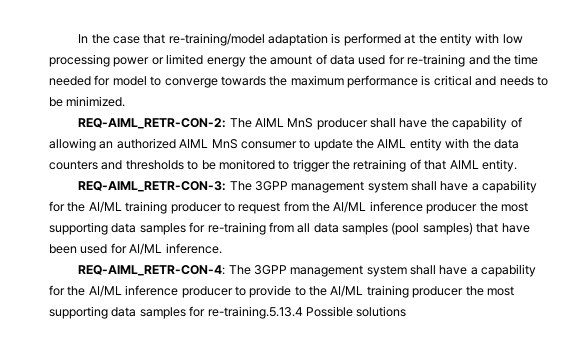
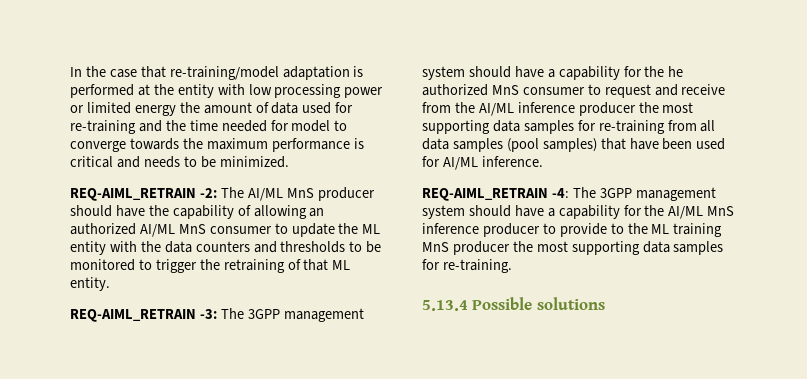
[78,118,397,130] REQ-AIML_RETR-CON-2: The AIML MnS producer shall -> [70,187,375,201] [70,205,112,217] REQ-AIML_RETRAIN -2: The AI/ML MnS producer should
[179,139,209,148] AIML -> [139,224,175,237] AI/ML
[377,139,407,148] AIML -> [362,224,381,234] ML
[449,160,479,169] AIML -> [332,260,351,270] ML
[78,180,538,193] [49,201,281,214] REQ-AIML_RETR-CON-3: The 3GPP management system shall have a capability for the AI/ML training producer to request -> [70,308,364,322] [422,66,684,80] [422,84,726,98] REQ-AIML_RETRAIN -3: The 3GPP management system should have a capability for the he authorized MnS consumer to request and receive
[78,264,537,277] [49,285,122,297] REQ-AIML_RETR-CON-4: The 3GPP management system shall have a capability for the AI/ML -> [422,187,716,201] [422,205,735,219] REQ-AIML_RETRAIN -4: The 3GPP management system should have a capability for the AI/ML MnS
[330,285,514,298] [49,306,303,319] AI/ML training producer the most supporting data samples for re-training.5.13.4 -> [651,223,723,237] [422,241,724,255] [422,259,512,273] [422,300,468,311] ML training MnS producer the most supporting data samples for re-training. // 5.13.4

